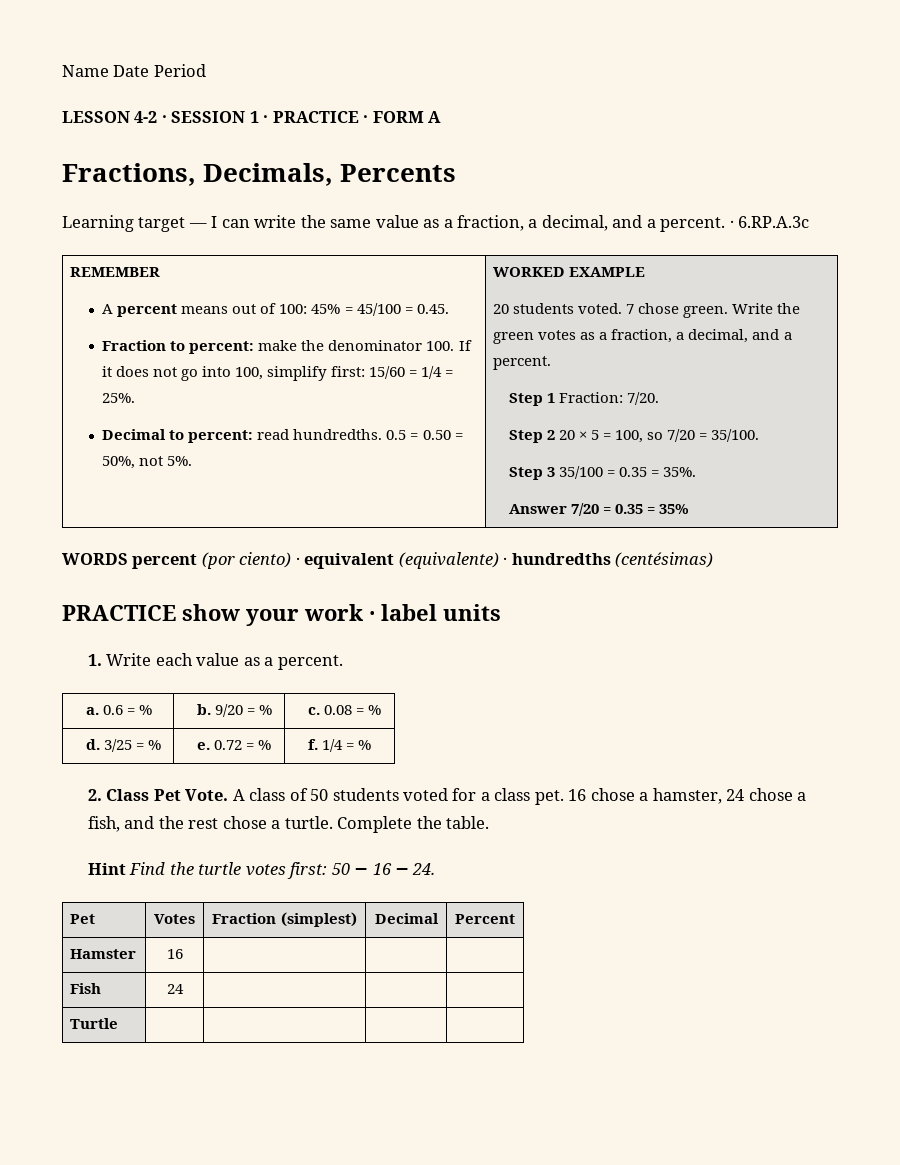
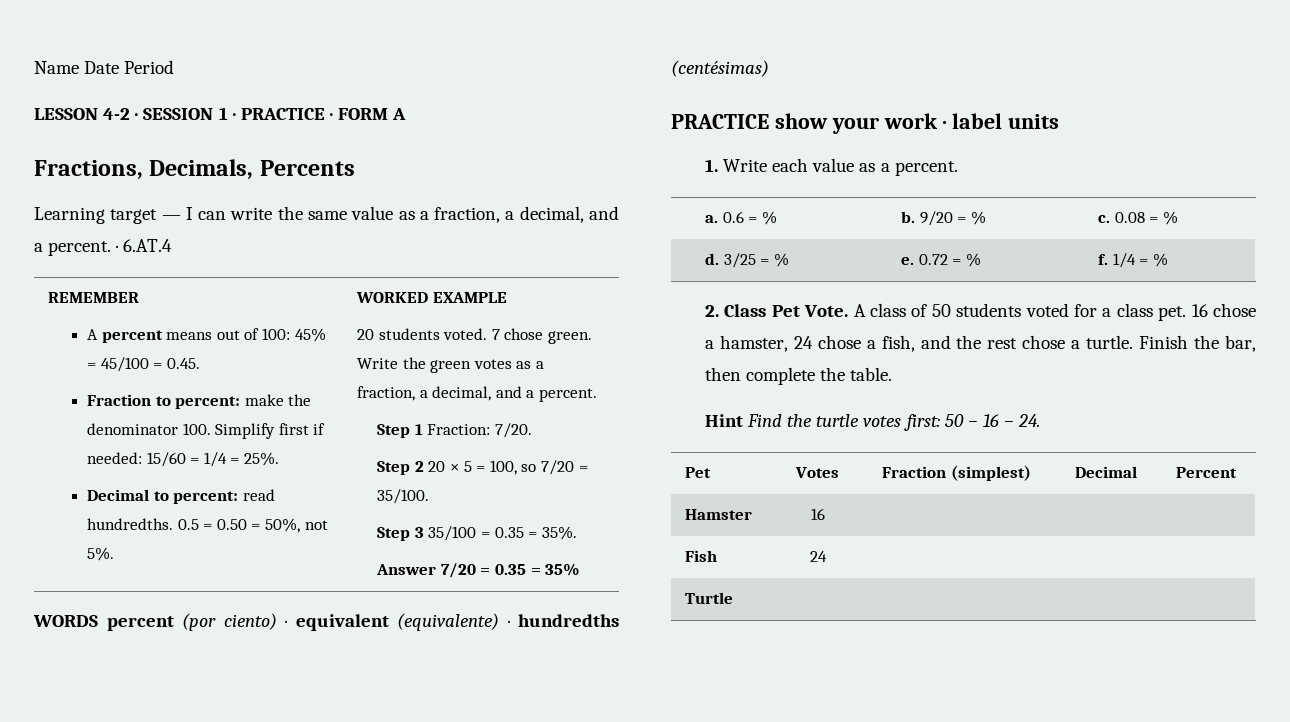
[738,216,810,228] 6.RP.A.3c -> [123,239,173,252] 6.AT.4
[458,340,472,351] [102,366,365,381] If it does not go into 100, simplify first: -> [215,423,326,439] [86,452,142,464] Simplify first if needed:
[337,816,413,833] Complete -> [1139,335,1256,352] [704,367,815,385] Finish the bar, then complete

